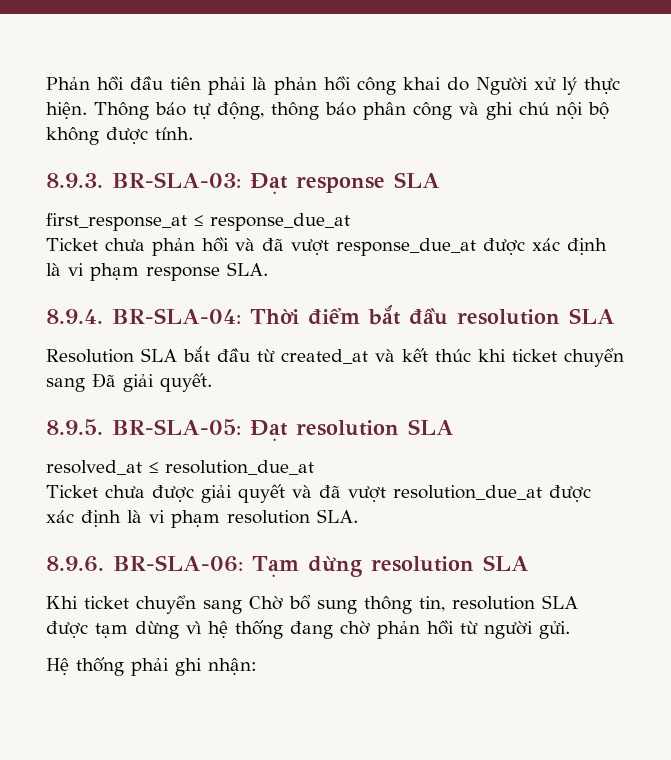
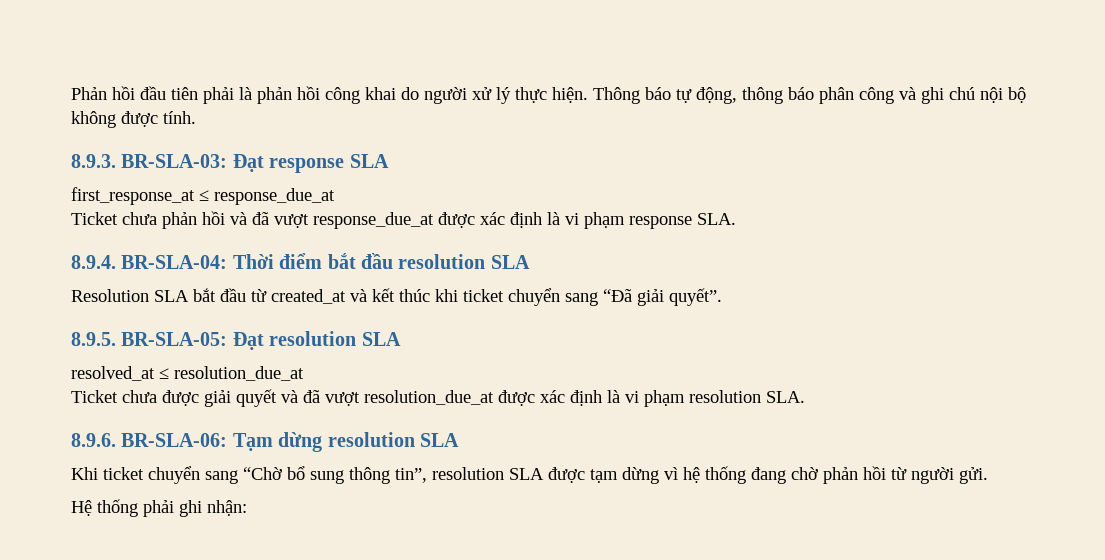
[476,77,528,95] Người -> [424,87,467,104] người
[92,373,212,392] Đã giải quyết. -> [603,288,722,306] “Đã giải quyết”.
[249,596,283,610] Chờ -> [243,467,282,480] “Chờ
[419,596,445,612] tin, -> [395,468,427,483] tin”,

